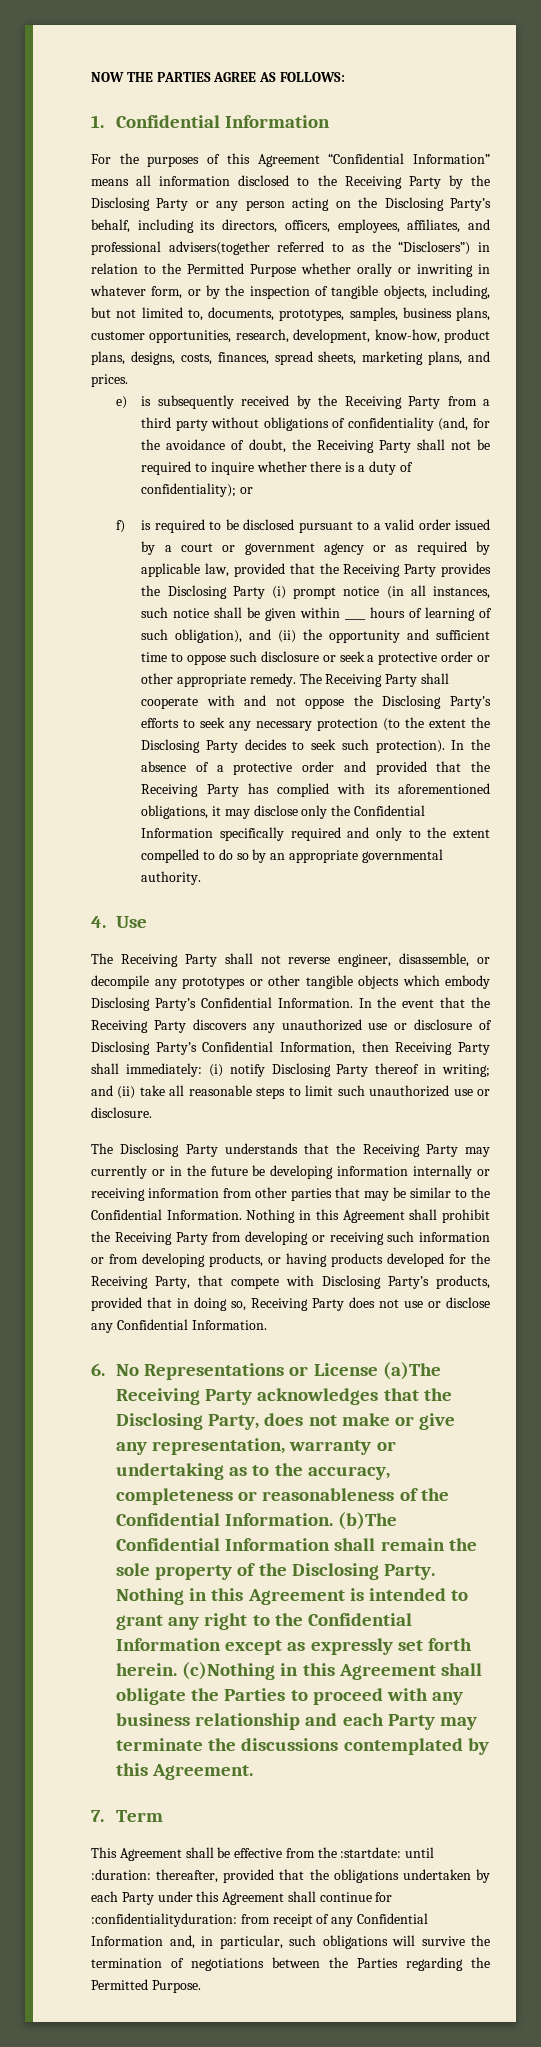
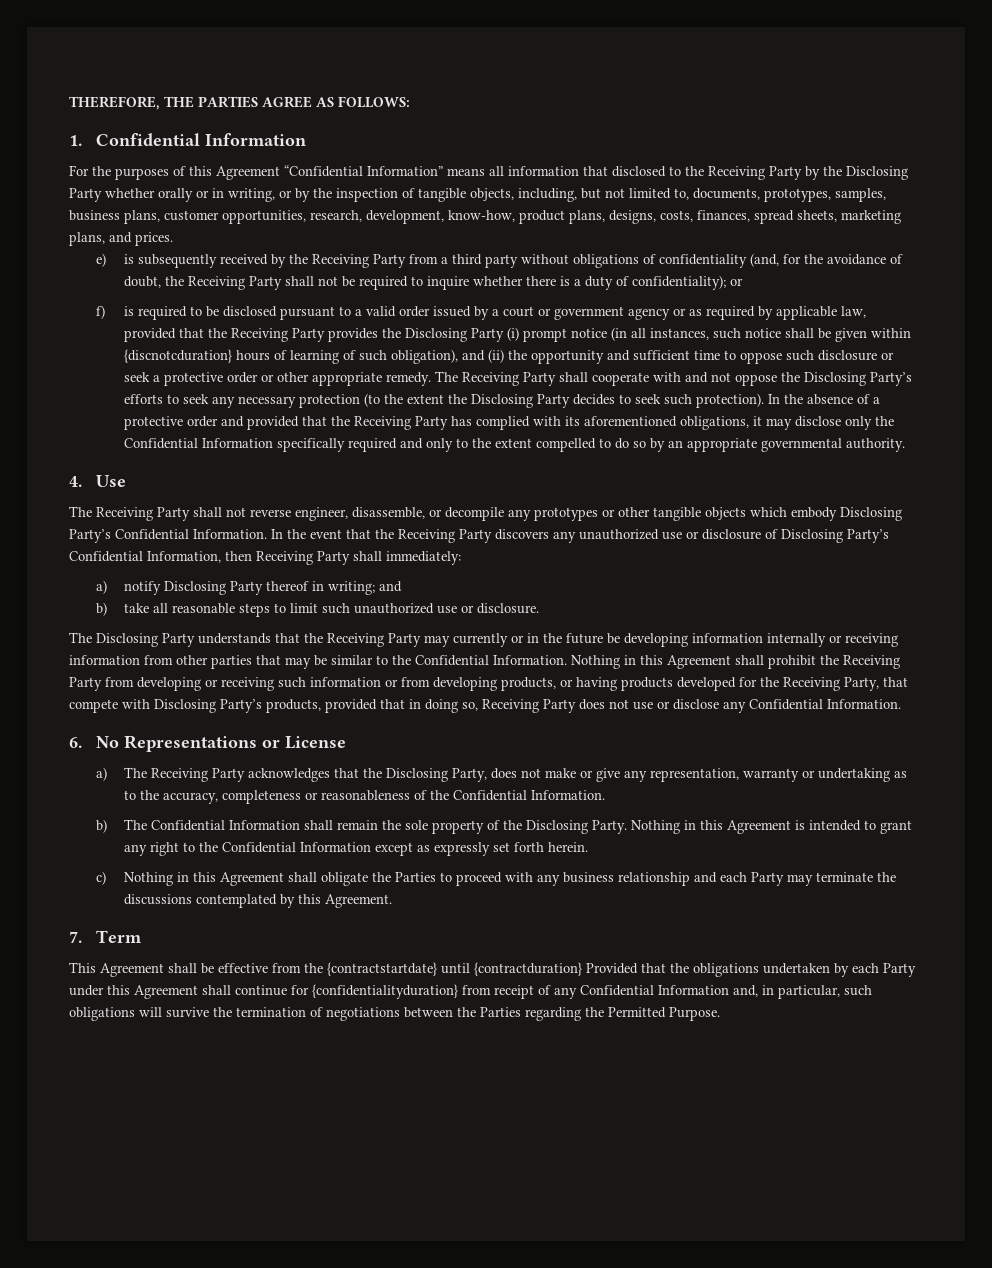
[91,72,124,82] NOW -> [69,96,160,110] THEREFORE,
(231, 181) none -> [583,166,608,176] that
[195,197,492,211] [91,219,490,233] [91,241,491,255] [91,263,490,277] [90,285,183,299] or any person acting on the Disclosing Party’s behalf, including its directors, officers, employees, affiliates, and professional advisers(together referred to as the “Disclosers”) in relation to the Permitted Purpose whether orally or inwriting in whatever form, -> [105,188,275,202] whether orally or in writing,
[345,618,367,620] ____ -> [123,349,232,363] {discnotcduration}
[208,1064,223,1077] (i) -> [96,580,108,594] // a)
[117,1086,136,1099] (ii) -> [96,602,108,616] // b)
[382,1362,441,1380] (a)The -> [96,767,147,781] // a) The
[338,1512,398,1530] (b)The -> [96,819,147,833] // b) The
[182,1662,276,1680] (c)Nothing -> [96,871,173,886] // c) Nothing
[340,1847,435,1858] [91,1869,275,1883] :startdate: until :duration: thereafter, provided -> [327,962,638,976] {contractstartdate} until {contractduration} Provided
[91,1913,237,1927] :confidentialityduration: -> [312,984,458,999] {confidentialityduration}

